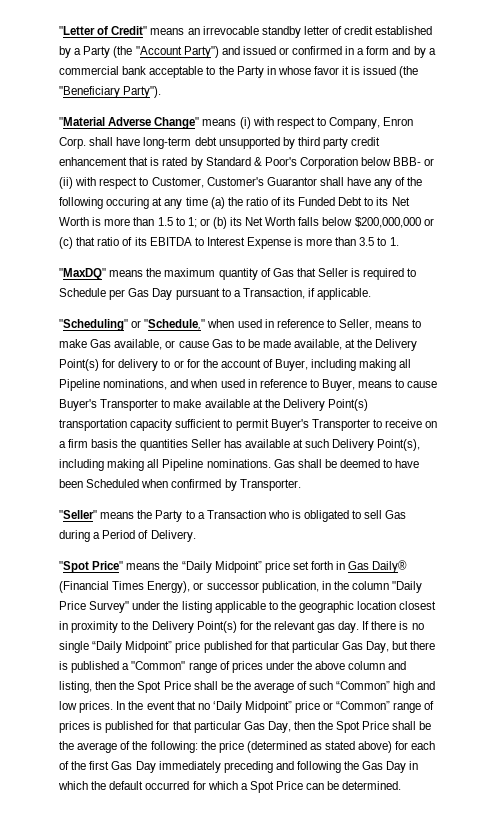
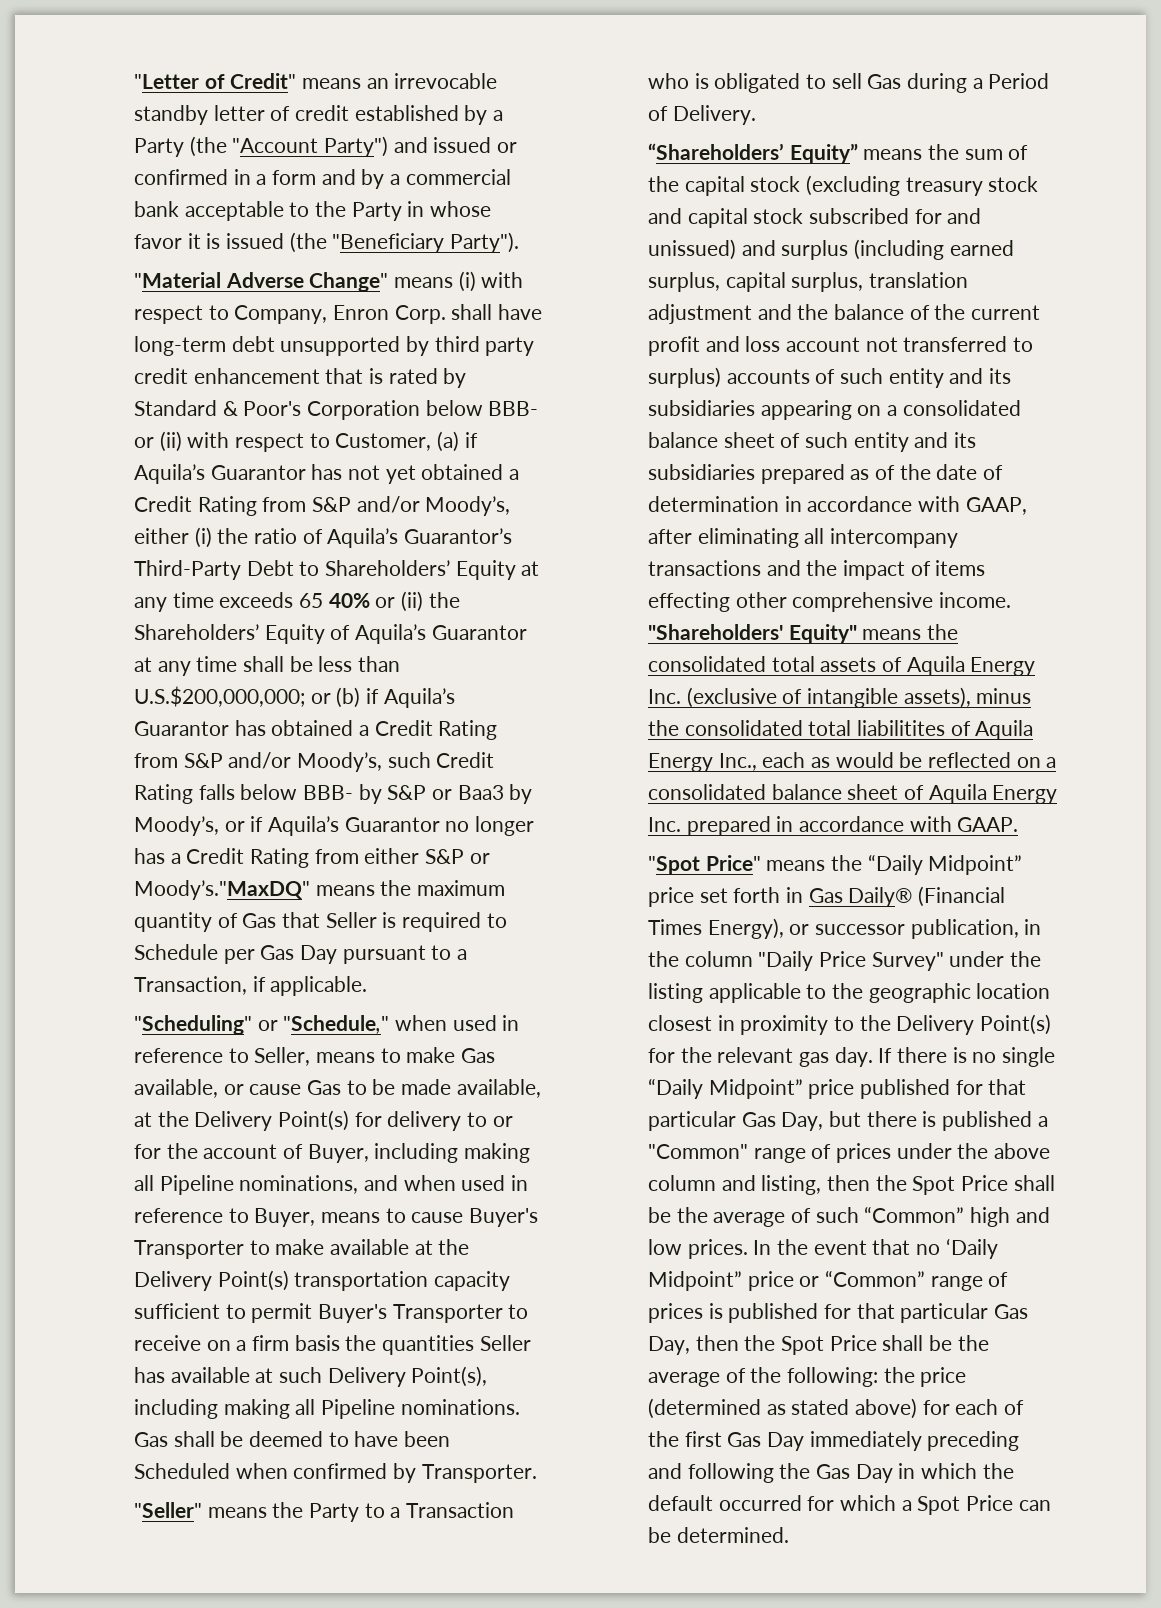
[206,177,423,189] [59,197,410,209] [59,217,434,229] [59,237,399,249] [59,268,107,280] Customer's Guarantor shall have any of the following occuring at any time (a) the ratio of its Funded Debt to its Net Worth is more than 1.5 to 1; or (b) its Net Worth falls below $200,000,000 or (c) that ratio of its EBITDA to Interest Expense is more than 3.5 to 1. // "MaxDQ" -> [437,431,478,452] [134,464,520,484] [134,496,511,516] [134,527,513,548] [134,560,540,580] [134,591,460,612] [134,624,527,644] [134,656,401,676] [134,686,455,708] [134,720,498,740] [134,752,495,772] [134,784,533,804] [134,816,535,836] [134,848,490,868] [134,880,311,900] (a) if Aquila’s Guarantor has not yet obtained a Credit Rating from S&P and/or Moody’s, either (i) the ratio of Aquila’s Guarantor’s Third-Party Debt to Shareholders’ Equity at any time exceeds 65 40% or (ii) the Shareholders’ Equity of Aquila’s Guarantor at any time shall be less than U.S.$200,000,000; or (b) if Aquila’s Guarantor has obtained a Credit Rating from S&P and/or Moody’s, such Credit Rating falls below BBB- by S&P or Baa3 by Moody’s, or if Aquila’s Guarantor no longer has a Credit Rating from either S&P or Moody’s."MaxDQ"
(196, 536) none -> [648,143,1029,164] [648,175,1039,196] [648,208,982,228] [648,239,1014,260] [648,272,969,292] [648,304,1041,324] [648,336,1034,356] [648,367,1012,388] [648,400,1021,420] [648,432,977,452] [648,464,1004,484] [648,496,1027,515] [648,528,959,548] [648,560,986,580] [648,592,1012,612] [648,624,959,644] [648,656,1036,676] [648,687,1032,708] [648,720,1034,740] [648,752,1057,772] [648,784,1058,804] [648,816,1019,836] // “Shareholders’ Equity” means the sum of the capital stock (excluding treasury stock and capital stock subscribed for and unissued) and surplus (including earned surplus, capital surplus, translation adjustment and the balance of the current profit and loss account not transferred to surplus) accounts of such entity and its subsidiaries appearing on a consolidated balance sheet of such entity and its subsidiaries prepared as of the date of determination in accordance with GAAP, after eliminating all intercompany transactions and the impact of items effecting other comprehensive income. "Shareholders' Equity" means the consolidated total assets of Aquila Energy Inc. (exclusive of intangible assets), minus the consolidated total liabilitites of Aquila Energy Inc., each as would be reflected on a consolidated balance sheet of Aquila Energy Inc. prepared in accordance with GAAP.

